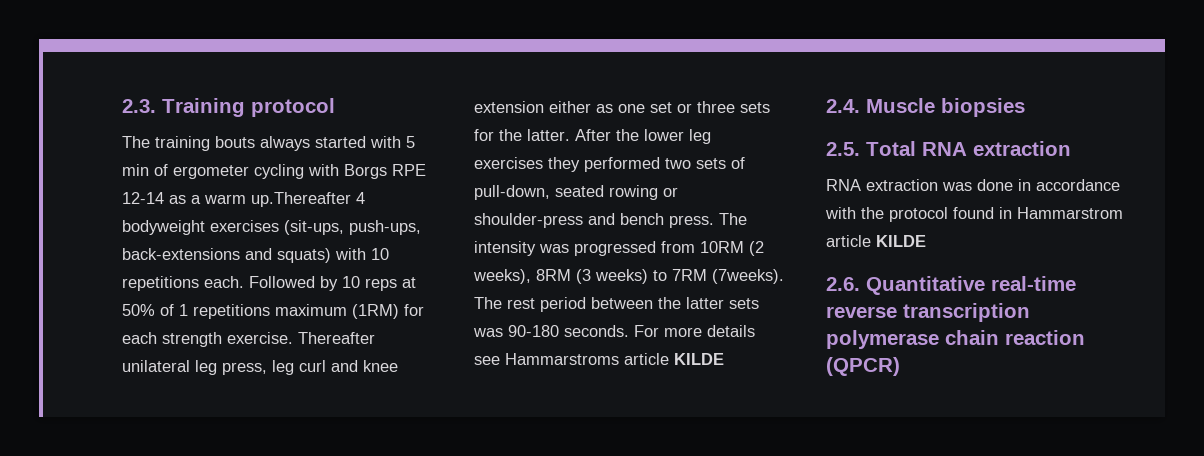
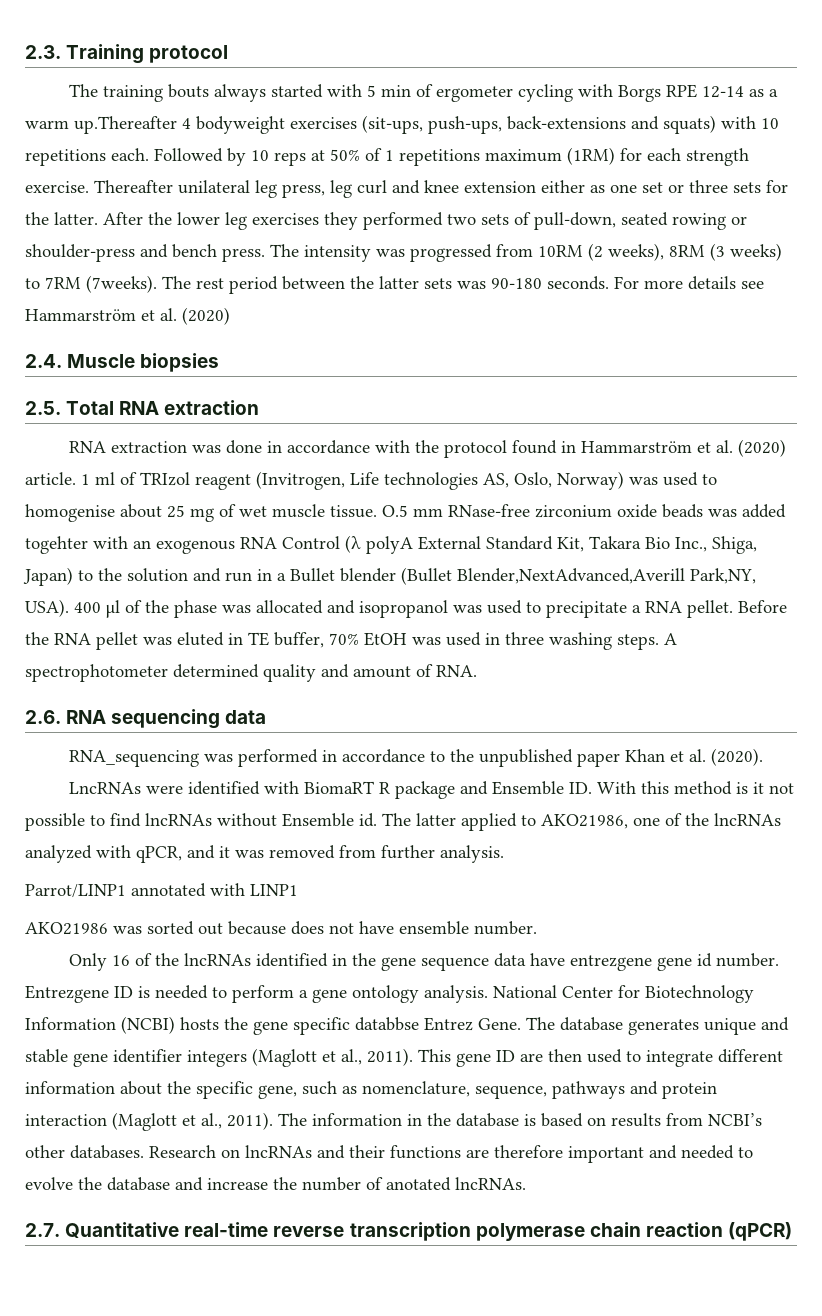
[505,353,724,365] Hammarstroms article KILDE -> [25,307,230,325] Hammarström et al. (2020)
[1017,207,1123,219] [826,235,926,247] [826,277,860,291] Hammarstrom article KILDE // 2.6. -> [581,439,787,457] [25,471,717,490] [25,504,786,522] [25,535,757,554] [23,567,756,586] [25,599,787,618] [25,632,677,650] [25,664,477,682] [25,709,267,729] [69,748,764,767] [69,781,795,799] [25,813,781,831] [25,845,504,863] [25,883,298,898] [25,921,537,935] [69,953,780,971] [25,985,754,1003] [25,1016,789,1035] [25,1048,783,1067] [25,1081,717,1099] [25,1112,762,1131] [25,1145,753,1163] [25,1177,526,1191] [25,1223,60,1237] Hammarström et al. (2020) article. 1 ml of TRIzol reagent (Invitrogen, Life technologies AS, Oslo, Norway) was used to homogenise about 25 mg of wet muscle tissue. O.5 mm RNase-free zirconium oxide beads was added togehter with an exogenous RNA Control (λ polyA External Standard Kit, Takara Bio Inc., Shiga, Japan) to the solution and run in a Bullet blender (Bullet Blender,NextAdvanced,Averill Park,NY, USA). 400 μl of the phase was allocated and isopropanol was used to precipitate a RNA pellet. Before the RNA pellet was eluted in TE buffer, 70% EtOH was used in three washing steps. A spectrophotometer determined quality and amount of RNA. // 2.6. RNA sequencing data // RNA_sequencing was performed in accordance to the unpublished paper Khan et al. (2020). // LncRNAs were identified with BiomaRT R package and Ensemble ID. With this method is it not possible to find lncRNAs without Ensemble id. The latter applied to AKO21986, one of the lncRNAs analyzed with qPCR, and it was removed from further analysis. // Parrot/LINP1 annotated with LINP1 // AKO21986 was sorted out because does not have ensemble number. // Only 16 of the lncRNAs identified in the gene sequence data have entrezgene gene id number. Entrezgene ID is needed to perform a gene ontology analysis. National Center for Biotechnology Information (NCBI) hosts the gene specific databbse Entrez Gene. The database generates unique and stable gene identifier integers (Maglott et al., 2011). This gene ID are then used to integrate different information about the specific gene, such as nomenclature, sequence, pathways and protein interaction (Maglott et al., 2011). The information in the database is based on results from NCBI’s other databases. Research on lncRNAs and their functions are therefore important and needed to evolve the database and increase the number of anotated lncRNAs. // 2.7.
[826,357,900,376] (QPCR) -> [728,1222,793,1241] (qPCR)

